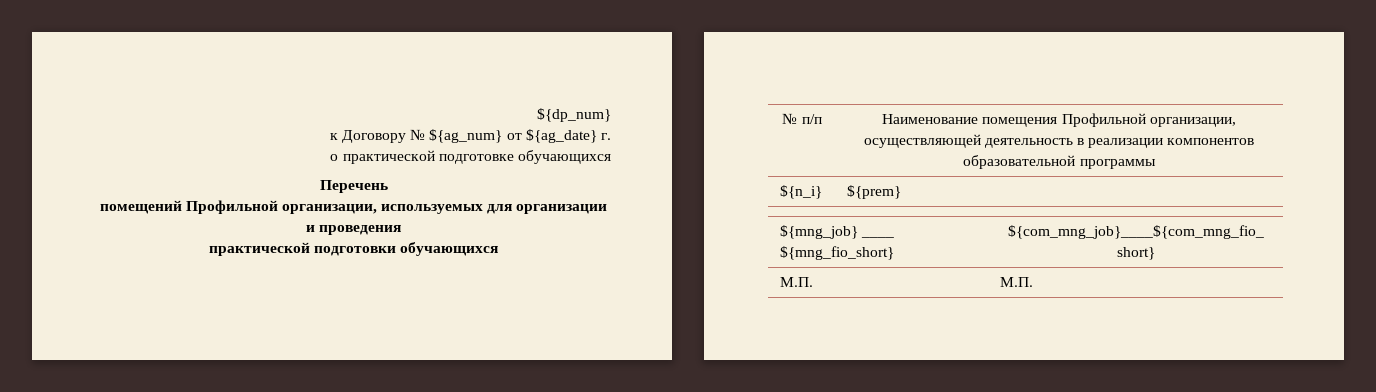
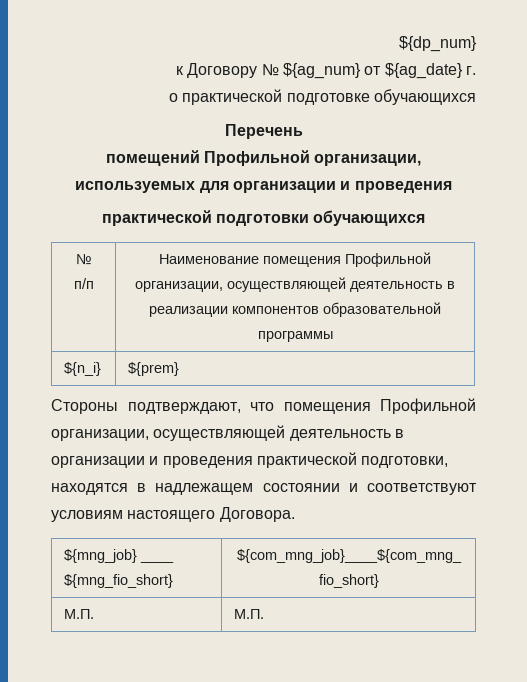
(902, 192) none -> [51,398,476,414] [51,425,404,441] [51,452,449,468] [51,483,477,495] [51,507,295,522] // Стороны подтверждают, что помещения Профильной организации, осуществляющей деятельность в организации и проведения практической подготовки, находятся в надлежащем состоянии и соответствуют условиям настоящего Договора.

